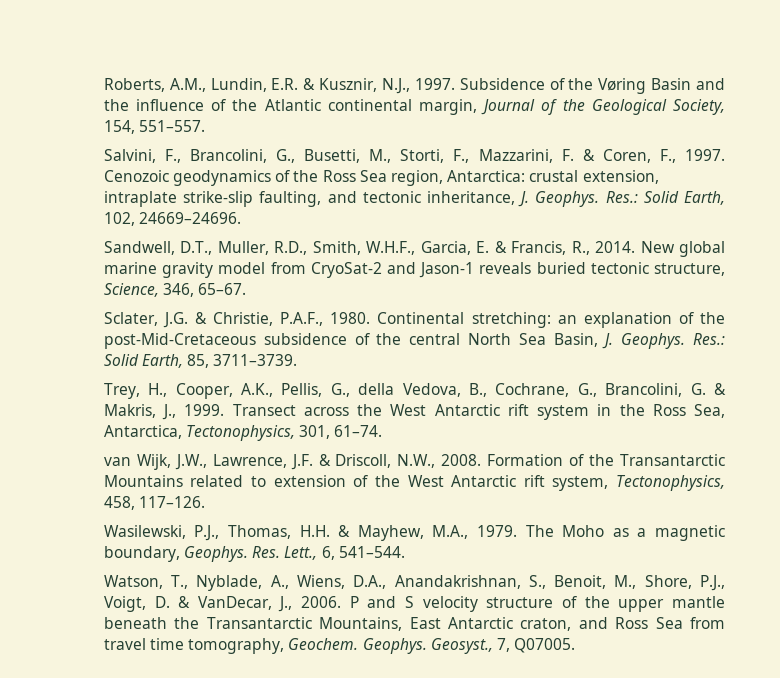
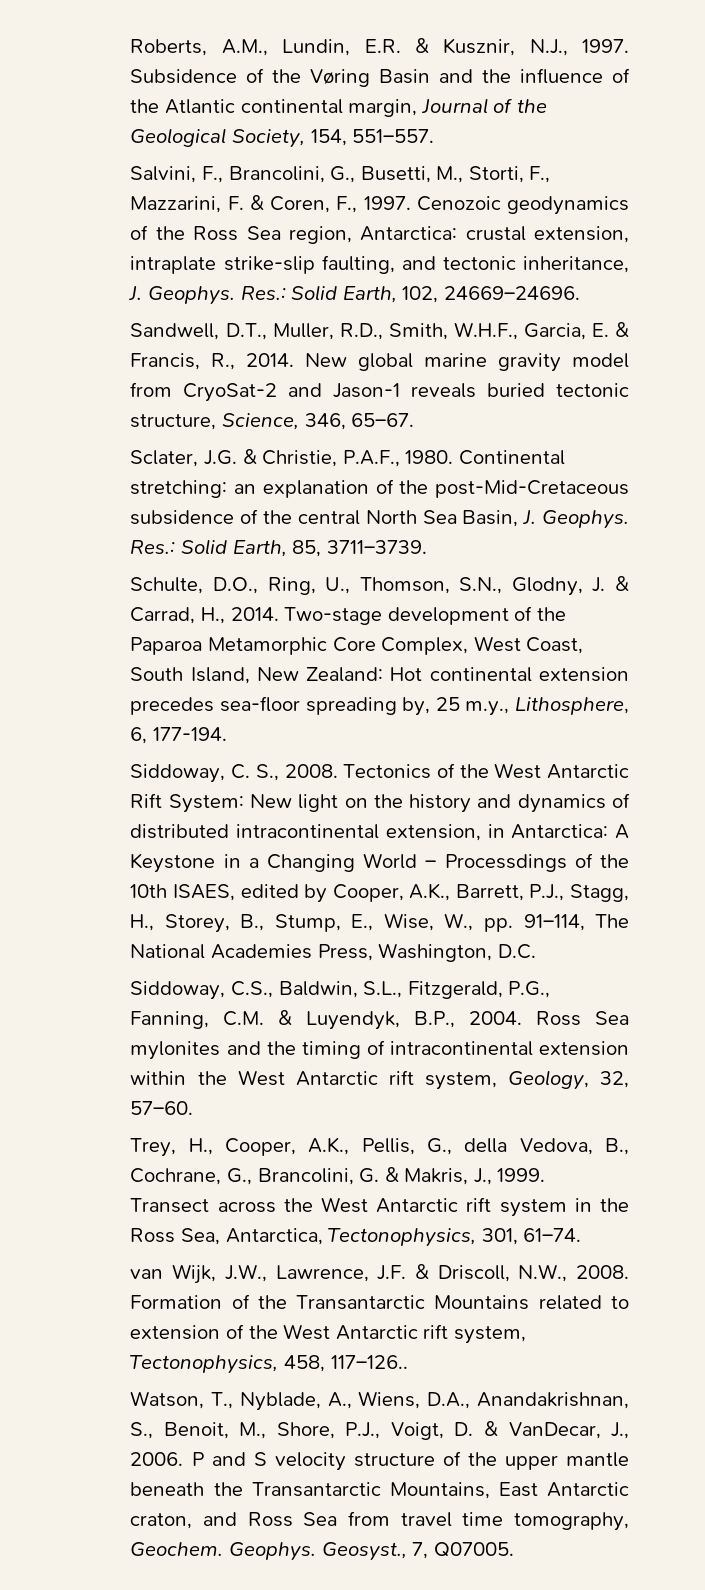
(298, 360) none -> [130,576,629,596] [130,606,566,625] [130,636,584,655] [130,667,630,684] [130,696,629,716] [130,727,228,744] [130,763,629,783] [130,793,630,813] [130,824,630,841] [130,853,629,873] [130,883,629,903] [130,913,629,933] [130,943,536,962] [130,981,551,1000] [130,1010,629,1030] [130,1040,629,1060] [130,1070,629,1090] [130,1101,194,1115] // Schulte, D.O., Ring, U., Thomson, S.N., Glodny, J. & Carrad, H., 2014. Two-stage development of the Paparoa Metamorphic Core Complex, West Coast, South Island, New Zealand: Hot continental extension precedes sea-floor spreading by, 25 m.y., Lithosphere, 6, 177-194. // Siddoway, C. S., 2008. Tectonics of the West Antarctic Rift System: New light on the history and dynamics of distributed intracontinental extension, in Antarctica: A Keystone in a Changing World – Processdings of the 10th ISAES, edited by Cooper, A.K., Barrett, P.J., Stagg, H., Storey, B., Stump, E., Wise, W., pp. 91–114, The National Academies Press, Washington, D.C. // Siddoway, C.S., Baldwin, S.L., Fitzgerald, P.G., Fanning, C.M. & Luyendyk, B.P., 2004. Ross Sea mylonites and the timing of intracontinental extension within the West Antarctic rift system, Geology, 32, 57–60.
[139,496,206,508] [103,525,725,541] [103,546,405,562] 117–126. // Wasilewski, P.J., Thomas, H.H. & Mayhew, M.A., 1979. The Moho as a magnetic boundary, Geophys. Res. Lett., 6, 541–544. -> [330,1355,408,1369] 117–126..

